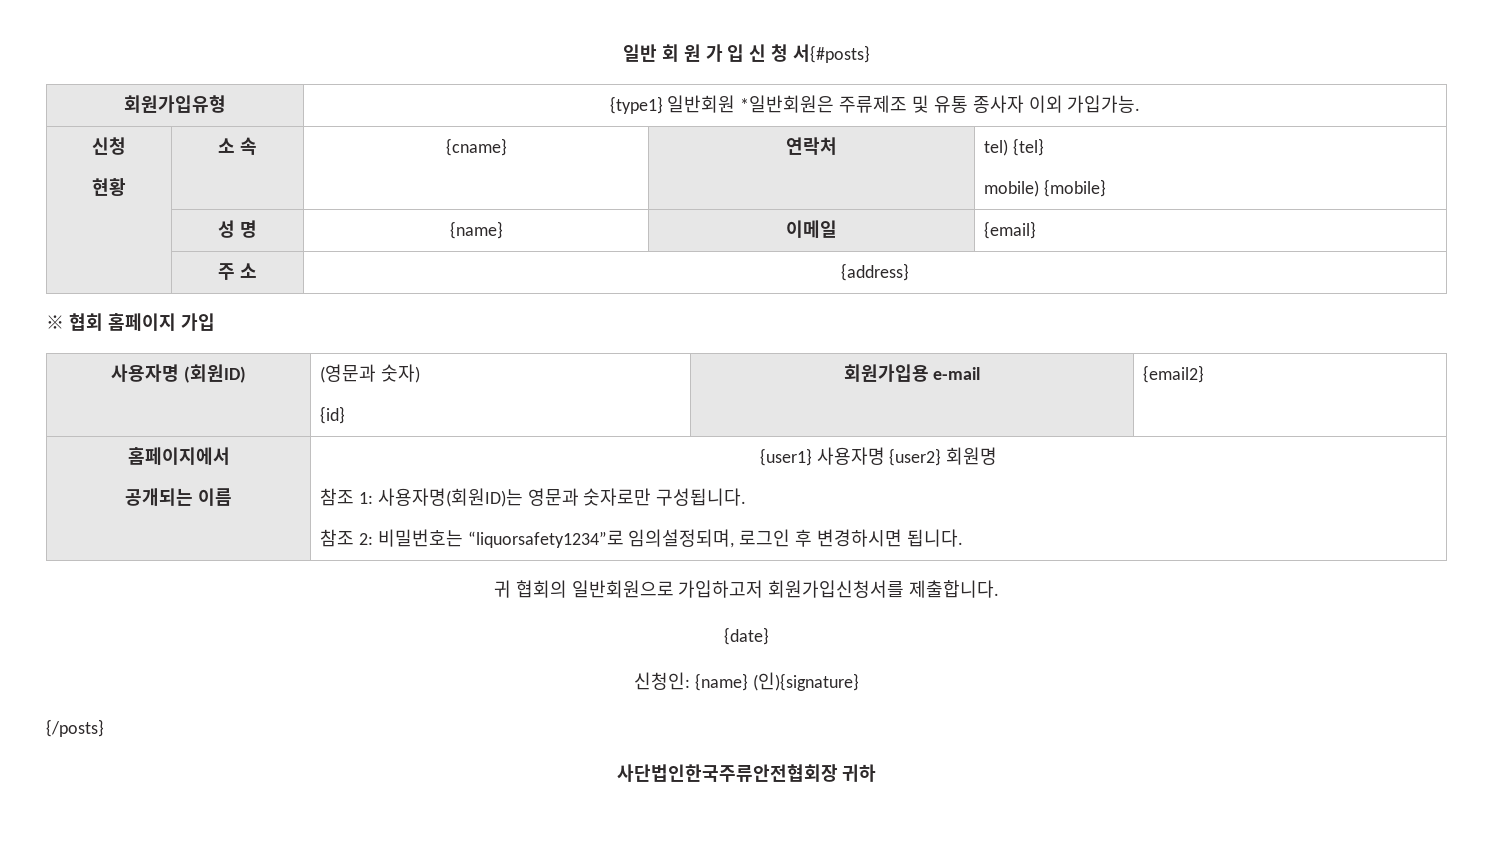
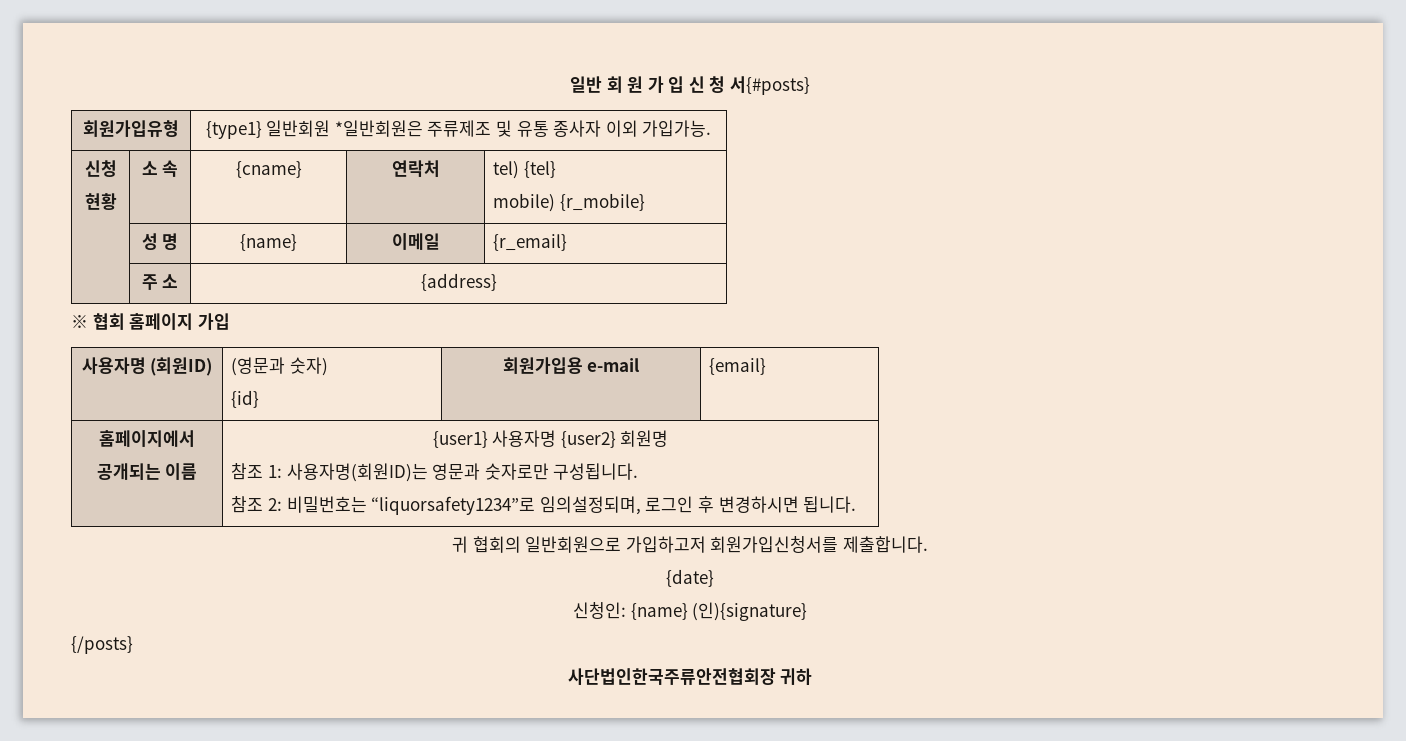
[1043,179,1106,197] {mobile} -> [560,193,646,211] {r_mobile}
[984,221,1037,239] {email} -> [493,234,568,251] {r_email}
[1143,365,1205,383] {email2} -> [709,358,767,375] {email}

